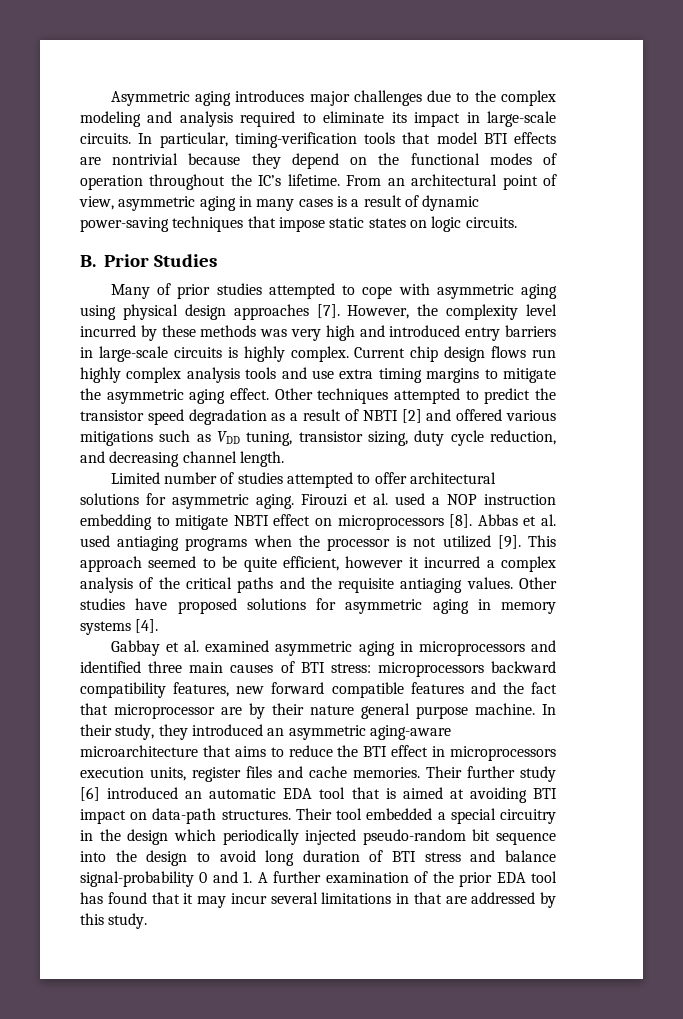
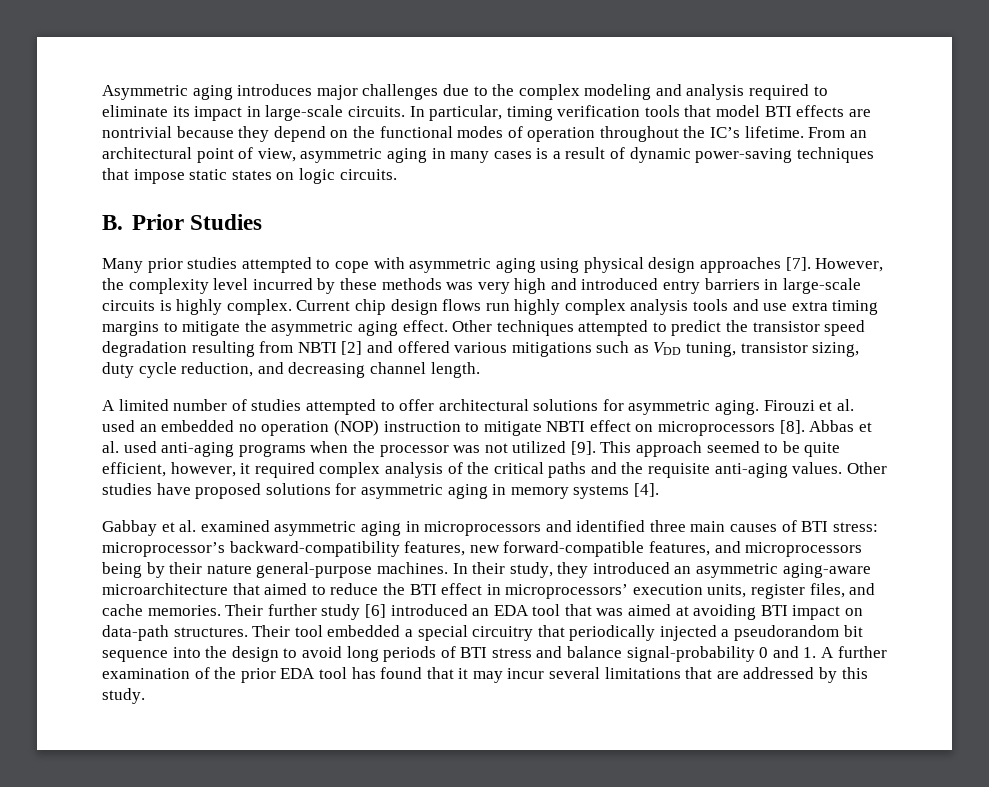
[234,132,357,148] timing-verification -> [506,105,641,121] timing verification
[157,283,172,295] of -> (143, 265) none
[271,409,359,421] as a result of -> [191,341,294,357] resulting from
[110,472,160,484] Limited -> [102,399,169,411] A limited
[432,494,556,505] [80,514,152,530] a NOP instruction embedding -> [139,420,461,436] an embedded no operation (NOP) instruction
[117,536,180,551] antiaging -> [161,442,235,457] anti-aging
[396,536,407,547] is -> [453,445,481,453] was
[345,556,495,568] however it incurred a -> [170,462,315,478] however, it required
[400,578,463,593] antiaging -> [714,463,788,478] anti-aging
[377,661,556,677] [80,682,557,698] [80,703,535,719] microprocessors backward compatibility features, new forward compatible features and the fact that microprocessor are by their nature general purpose machine. -> [102,541,863,557] [102,562,448,578] microprocessor’s backward-compatibility features, new forward-compatible features, and microprocessors being by their nature general-purpose machines.
[234,746,266,757] aims -> [264,583,308,595] aimed
[450,746,557,761] microprocessors -> [505,584,629,599] microprocessors’
[246,766,272,778] files -> [809,583,845,598] files,
[209,788,277,799] automatic -> (490, 612) none
[385,788,396,799] is -> [596,608,624,616] was
[80,829,466,845] in the design which periodically injected pseudo-random -> [537,625,840,641] that periodically injected a pseudorandom
[302,850,360,862] duration -> [383,646,437,662] periods
[396,893,409,904] in -> (681, 673) none

